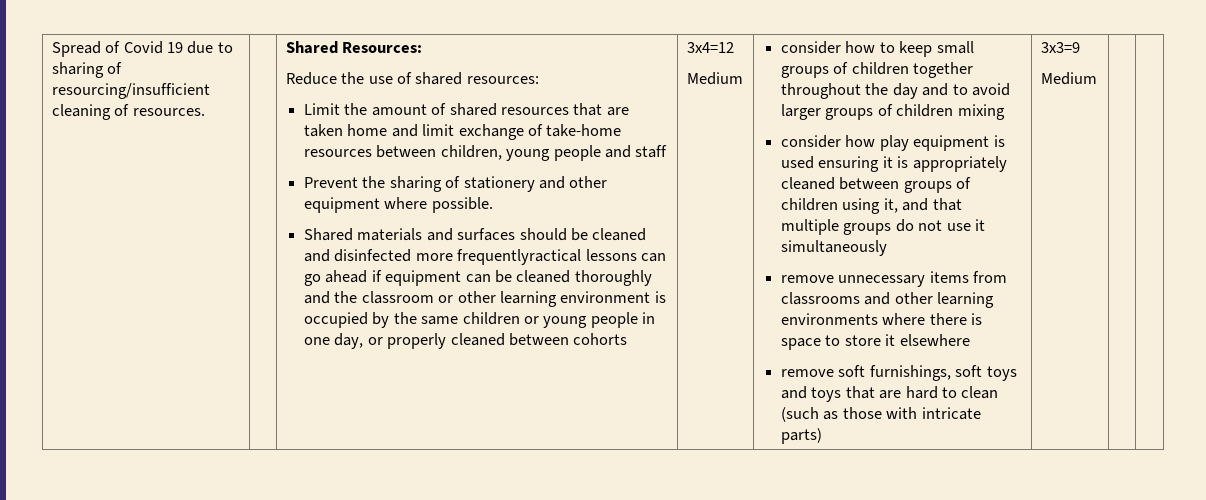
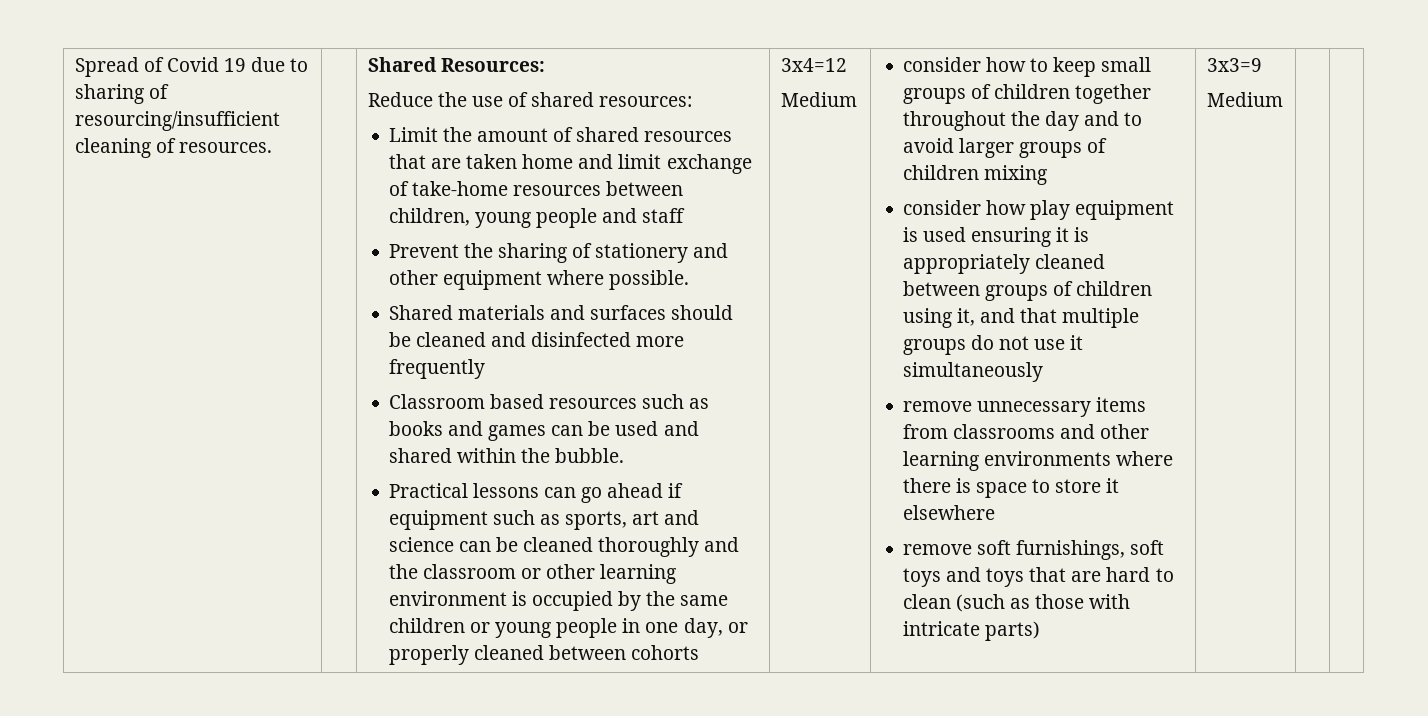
[457,249,582,265] frequentlyractical -> [388,359,485,379] [388,394,710,409] [388,421,699,441] [388,448,625,463] [388,483,468,498] frequently // Classroom based resources such as books and games can be used and shared within the bubble. // Practical
(462, 278) none -> [492,510,700,530] [388,537,454,552] such as sports, art and science

